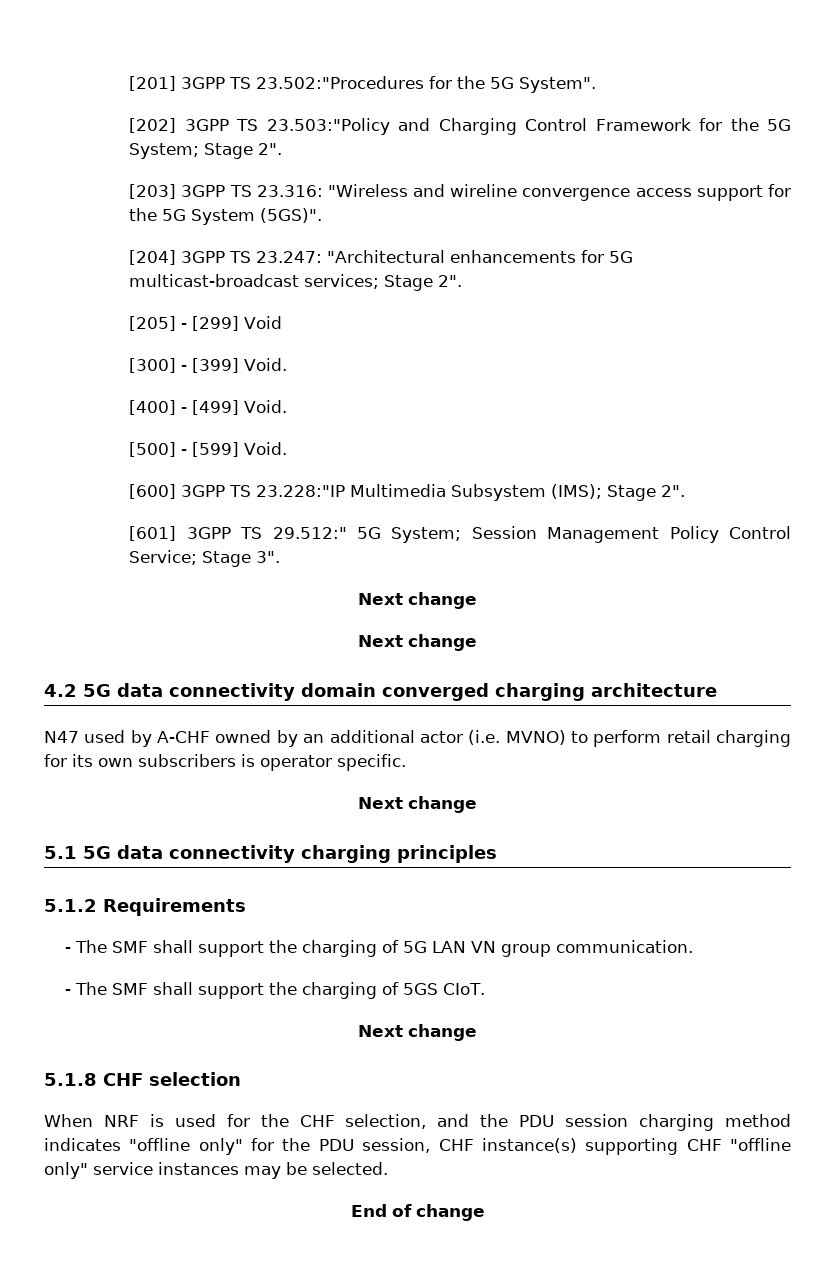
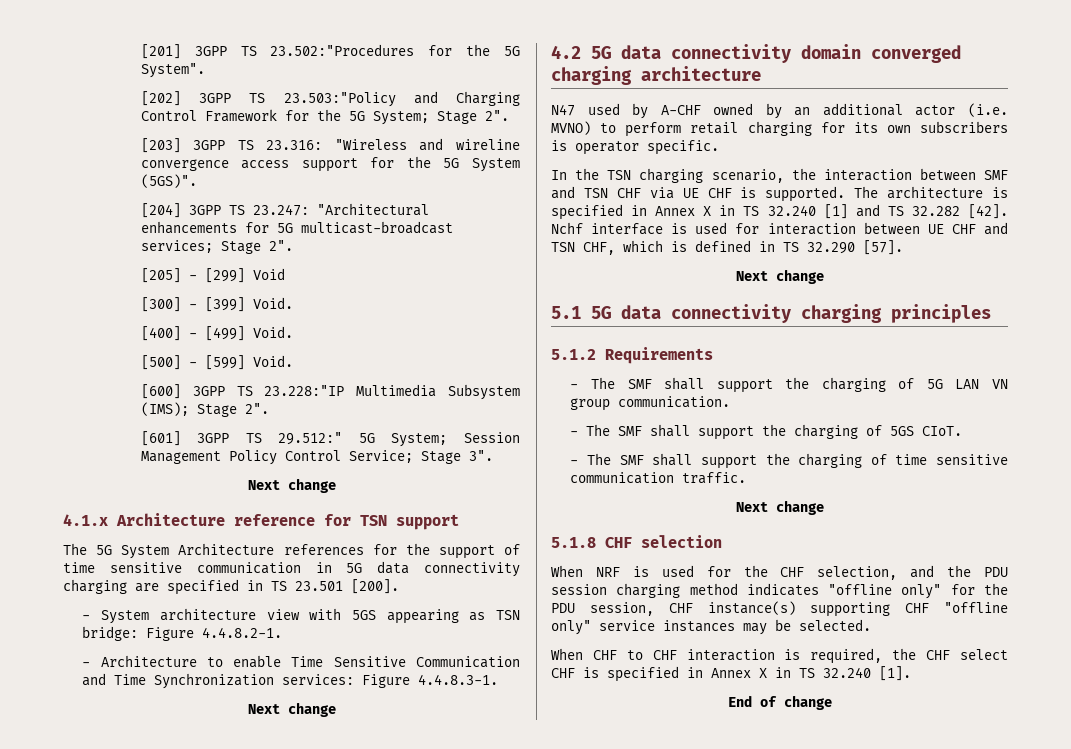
(477, 600) none -> [63,513,459,530] [63,543,520,559] [63,561,520,577] [63,579,399,595] [82,608,520,624] [82,626,283,641] [82,655,520,668] [82,673,499,689] // 4.1.x Architecture reference for TSN support // The 5G System Architecture references for the support of time sensitive communication in 5G data connectivity charging are specified in TS 23.501 [200]. // - System architecture view with 5GS appearing as TSN bridge: Figure 4.4.8.2-1. // - Architecture to enable Time Sensitive Communication and Time Synchronization services: Figure 4.4.8.3-1.
(406, 762) none -> [551,168,1008,183] [551,186,1008,202] [551,204,1008,220] [551,222,1008,235] [551,240,903,255] // In the TSN charging scenario, the interaction between SMF and TSN CHF via UE CHF is supported. The architecture is specified in Annex X in TS 32.240 [1] and TS 32.282 [42]. Nchf interface is used for interaction between UE CHF and TSN CHF, which is defined in TS 32.290 [57].
(486, 989) none -> [570,453,1008,469] [570,472,747,484] // - The SMF shall support the charging of time sensitive communication traffic.
(388, 1168) none -> [551,648,1008,664] [551,666,911,682] // When CHF to CHF interaction is required, the CHF select CHF is specified in Annex X in TS 32.240 [1].

